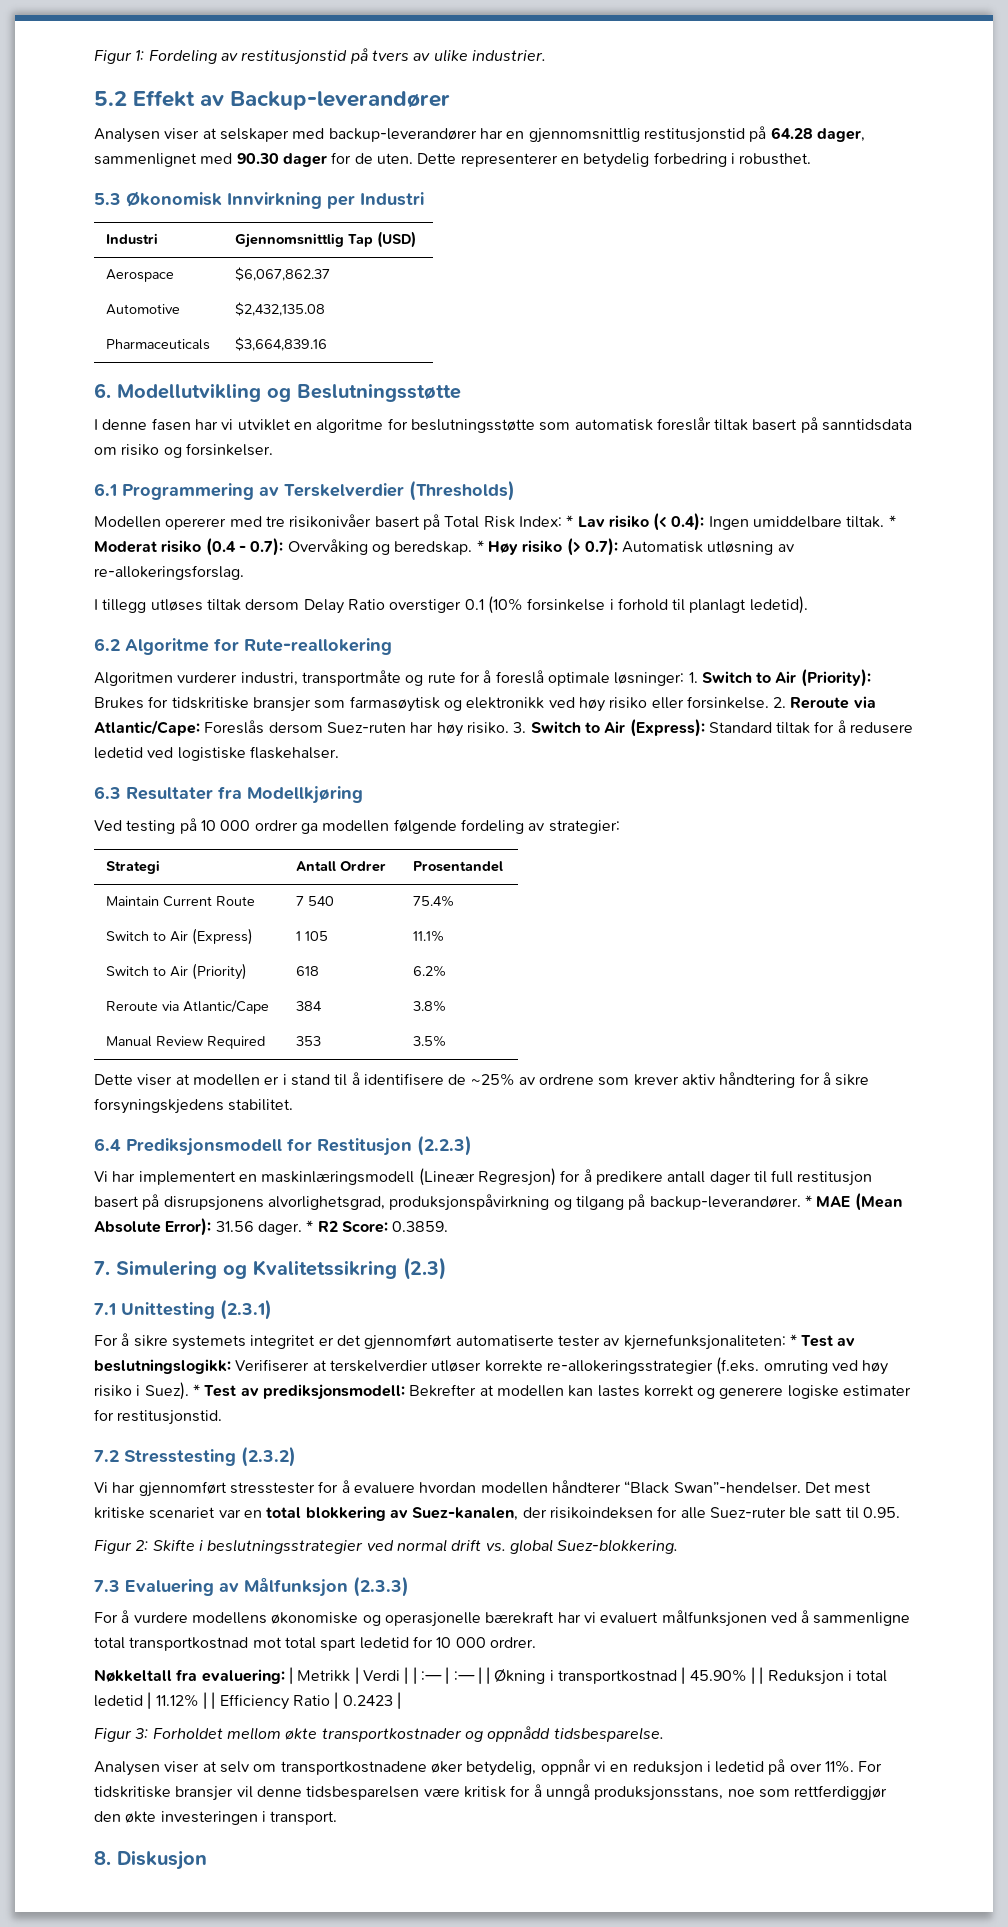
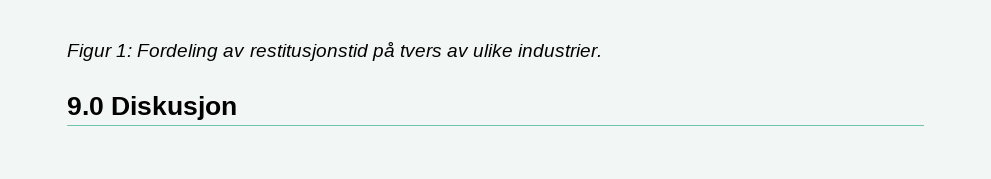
[94,90,451,110] [94,126,865,143] [94,152,812,168] [94,191,424,209] [106,233,159,245] [235,231,417,248] [106,269,175,282] [235,267,331,281] [106,304,181,315] [235,302,326,316] [106,339,211,350] [235,337,328,351] [94,383,461,402] [94,417,913,433] [94,443,273,458] [94,480,515,501] [94,513,896,531] [94,538,794,556] [94,565,244,580] [94,596,808,614] [94,638,392,655] [94,669,871,687] [94,696,876,712] [94,719,914,737] [94,746,339,761] [94,786,363,804] [94,818,620,834] [106,860,161,874] [296,861,387,872] [413,861,504,872] [106,896,256,907] [296,896,335,906] [413,895,455,907] [106,928,254,945] [296,931,329,941] [413,930,445,942] [106,963,248,980] [296,966,320,976] [413,965,447,977] [106,1000,270,1014] [296,1001,323,1011] [413,1000,447,1012] [106,1036,266,1049] [296,1036,322,1046] [413,1035,447,1047] [94,1072,870,1088] [94,1098,294,1114] [94,1135,472,1156] [94,1168,873,1186] [94,1193,902,1211] [94,1218,449,1236] [94,1257,446,1280] [94,1299,272,1320] [94,1333,856,1350] [94,1357,889,1375] [94,1382,912,1400] [94,1409,223,1425] [94,1446,296,1467] [94,1480,872,1497] [94,1506,901,1521] [94,1539,679,1554] [94,1576,409,1597] [94,1610,911,1627] [94,1636,536,1651] [94,1667,888,1685] [94,1692,401,1710] [94,1726,664,1742] [94,1759,883,1776] [94,1784,888,1801] [94,1811,338,1825] [94,1851,111,1865] 5.2 Effekt av Backup-leverandører // Analysen viser at selskaper med backup-leverandører har en gjennomsnittlig restitusjonstid på 64.28 dager, sammenlignet med 90.30 dager for de uten. Dette representerer en betydelig forbedring i robusthet. // 5.3 Økonomisk Innvirkning per Industri // Industri | Gjennomsnittlig Tap (USD) // Aerospace | $6,067,862.37 // Automotive | $2,432,135.08 // Pharmaceuticals | $3,664,839.16 // 6. Modellutvikling og Beslutningsstøtte // I denne fasen har vi utviklet en algoritme for beslutningsstøtte som automatisk foreslår tiltak basert på sanntidsdata om risiko og forsinkelser. // 6.1 Programmering av Terskelverdier (Thresholds) // Modellen opererer med tre risikonivåer basert på Total Risk Index: * Lav risiko (< 0.4): Ingen umiddelbare tiltak. * Moderat risiko (0.4 - 0.7): Overvåking og beredskap. * Høy risiko (> 0.7): Automatisk utløsning av re-allokeringsforslag. // I tillegg utløses tiltak dersom Delay Ratio overstiger 0.1 (10% forsinkelse i forhold til planlagt ledetid). // 6.2 Algoritme for Rute-reallokering // Algoritmen vurderer industri, transportmåte og rute for å foreslå optimale løsninger: 1. Switch to Air (Priority): Brukes for tidskritiske bransjer som farmasøytisk og elektronikk ved høy risiko eller forsinkelse. 2. Reroute via Atlantic/Cape: Foreslås dersom Suez-ruten har høy risiko. 3. Switch to Air (Express): Standard tiltak for å redusere ledetid ved logistiske flaskehalser. // 6.3 Resultater fra Modellkjøring // Ved testing på 10 000 ordrer ga modellen følgende fordeling av strategier: // Strategi | Antall Ordrer | Prosentandel // Maintain Current Route | 7 540 | 75.4% // Switch to Air (Express) | 1 105 | 11.1% // Switch to Air (Priority) | 618 | 6.2% // Reroute via Atlantic/Cape | 384 | 3.8% // Manual Review Required | 353 | 3.5% // Dette viser at modellen er i stand til å identifisere de ~25% av ordrene som krever aktiv håndtering for å sikre forsyningskjedens stabilitet. // 6.4 Prediksjonsmodell for Restitusjon (2.2.3) // Vi har implementert en maskinlæringsmodell (Lineær Regresjon) for å predikere antall dager til full restitusjon basert på disrupsjonens alvorlighetsgrad, produksjonspåvirkning og tilgang på backup-leverandører. * MAE (Mean Absolute Error): 31.56 dager. * R2 Score: 0.3859. // 7. Simulering og Kvalitetssikring (2.3) // 7.1 Unittesting (2.3.1) // For å sikre systemets integritet er det gjennomført automatiserte tester av kjernefunksjonaliteten: * Test av beslutningslogikk: Verifiserer at terskelverdier utløser korrekte re-allokeringsstrategier (f.eks. omruting ved høy risiko i Suez). * Test av prediksjonsmodell: Bekrefter at modellen kan lastes korrekt og generere logiske estimater for restitusjonstid. // 7.2 Stresstesting (2.3.2) // Vi har gjennomført stresstester for å evaluere hvordan modellen håndterer “Black Swan”-hendelser. Det mest kritiske scenariet var en total blokkering av Suez-kanalen, der risikoindeksen for alle Suez-ruter ble satt til 0.95. // Figur 2: Skifte i beslutningsstrategier ved normal drift vs. global Suez-blokkering. // 7.3 Evaluering av Målfunksjon (2.3.3) // For å vurdere modellens økonomiske og operasjonelle bærekraft har vi evaluert målfunksjonen ved å sammenligne total transportkostnad mot total spart ledetid for 10 000 ordrer. // Nøkkeltall fra evaluering: | Metrikk | Verdi | | :— | :— | | Økning i transportkostnad | 45.90% | | Reduksjon i total ledetid | 11.12% | | Efficiency Ratio | 0.2423 | // Figur 3: Forholdet mellom økte transportkostnader og oppnådd tidsbesparelse. // Analysen viser at selv om transportkostnadene øker betydelig, oppnår vi en reduksjon i ledetid på over 11%. For tidskritiske bransjer vil denne tidsbesparelsen være kritisk for å unngå produksjonsstans, noe som rettferdiggjør den økte investeringen i transport. // 8. -> [67,97,104,115] 9.0

